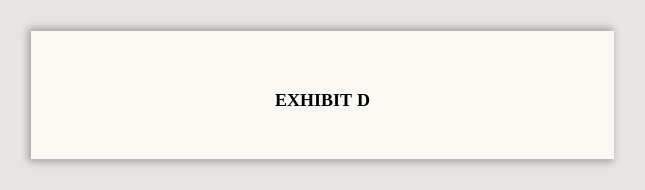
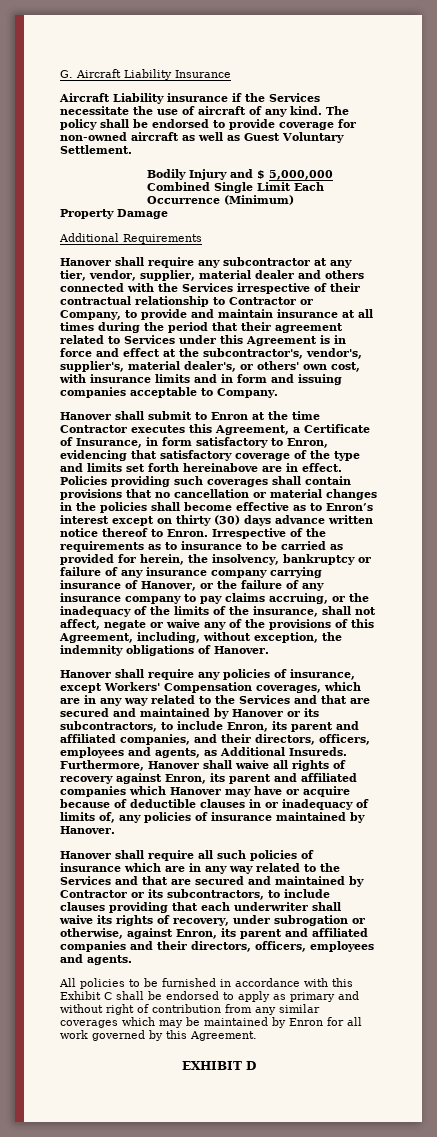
(275, 100) none -> [60,69,231,80] [59,93,320,104] [60,106,349,117] [60,119,356,130] [60,132,344,143] [60,145,132,154] [146,169,333,180] [146,182,324,193] [146,195,294,205] [60,209,168,219] [59,233,202,244] [60,257,352,268] [60,270,364,281] [60,283,360,294] [60,296,313,307] [60,309,373,320] [60,322,343,333] [60,335,346,346] [60,348,362,359] [60,361,360,372] [59,374,342,385] [60,387,278,398] [60,411,320,420] [60,424,370,435] [60,437,328,448] [60,450,360,461] [60,463,342,472] [60,476,351,487] [60,489,377,500] [60,502,373,513] [60,515,373,526] [60,528,326,539] [60,541,343,552] [60,554,371,565] [60,567,322,578] [60,580,324,591] [60,593,369,604] [60,606,376,617] [60,619,374,630] [59,632,342,643] [60,645,269,656] [60,669,355,680] [60,682,361,693] [60,695,370,706] [60,708,319,719] [60,721,359,732] [60,734,370,745] [60,747,347,758] [60,760,346,771] [60,773,357,784] [60,786,350,797] [60,799,369,810] [60,812,365,823] [60,826,115,834] [60,850,314,861] [60,863,340,874] [60,876,364,887] [60,889,330,900] [60,902,341,913] [59,915,365,926] [60,928,368,939] [60,941,374,952] [60,954,132,965] [59,978,353,989] [60,991,359,1002] [60,1004,320,1015] [60,1017,362,1028] [60,1030,257,1041] G. Aircraft Liability Insurance // Aircraft Liability insurance if the Services necessitate the use of aircraft of any kind. The policy shall be endorsed to provide coverage for non-owned aircraft as well as Guest Voluntary Settlement. // Bodily Injury and $ 5,000,000 Combined Single Limit Each Occurrence (Minimum) // Property Damage // Additional Requirements // Hanover shall require any subcontractor at any tier, vendor, supplier, material dealer and others connected with the Services irrespective of their contractual relationship to Contractor or Company, to provide and maintain insurance at all times during the period that their agreement related to Services under this Agreement is in force and effect at the subcontractor's, vendor's, supplier's, material dealer's, or others' own cost, with insurance limits and in form and issuing companies acceptable to Company. // Hanover shall submit to Enron at the time Contractor executes this Agreement, a Certificate of Insurance, in form satisfactory to Enron, evidencing that satisfactory coverage of the type and limits set forth hereinabove are in effect. Policies providing such coverages shall contain provisions that no cancellation or material changes in the policies shall become effective as to Enron’s interest except on thirty (30) days advance written notice thereof to Enron. Irrespective of the requirements as to insurance to be carried as provided for herein, the insolvency, bankruptcy or failure of any insurance company carrying insurance of Hanover, or the failure of any insurance company to pay claims accruing, or the inadequacy of the limits of the insurance, shall not affect, negate or waive any of the provisions of this Agreement, including, without exception, the indemnity obligations of Hanover. // Hanover shall require any policies of insurance, except Workers' Compensation coverages, which are in any way related to the Services and that are secured and maintained by Hanover or its subcontractors, to include Enron, its parent and affiliated companies, and their directors, officers, employees and agents, as Additional Insureds. Furthermore, Hanover shall waive all rights of recovery against Enron, its parent and affiliated companies which Hanover may have or acquire because of deductible clauses in or inadequacy of limits of, any policies of insurance maintained by Hanover. // Hanover shall require all such policies of insurance which are in any way related to the Services and that are secured and maintained by Contractor or its subcontractors, to include clauses providing that each underwriter shall waive its rights of recovery, under subrogation or otherwise, against Enron, its parent and affiliated companies and their directors, officers, employees and agents. // All policies to be furnished in accordance with this Exhibit C shall be endorsed to apply as primary and without right of contribution from any similar coverages which may be maintained by Enron for all work governed by this Agreement. //

